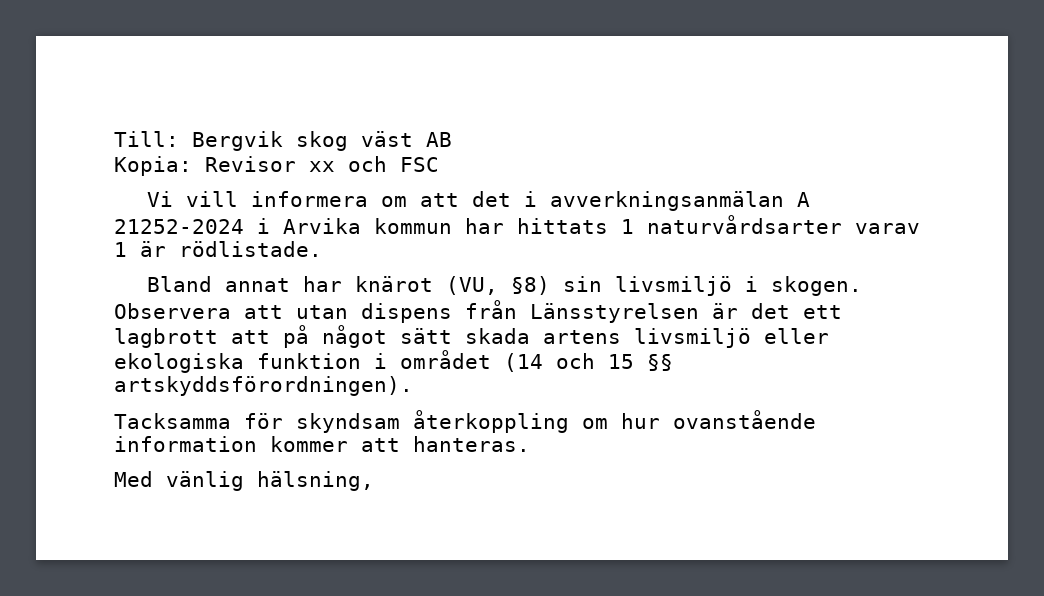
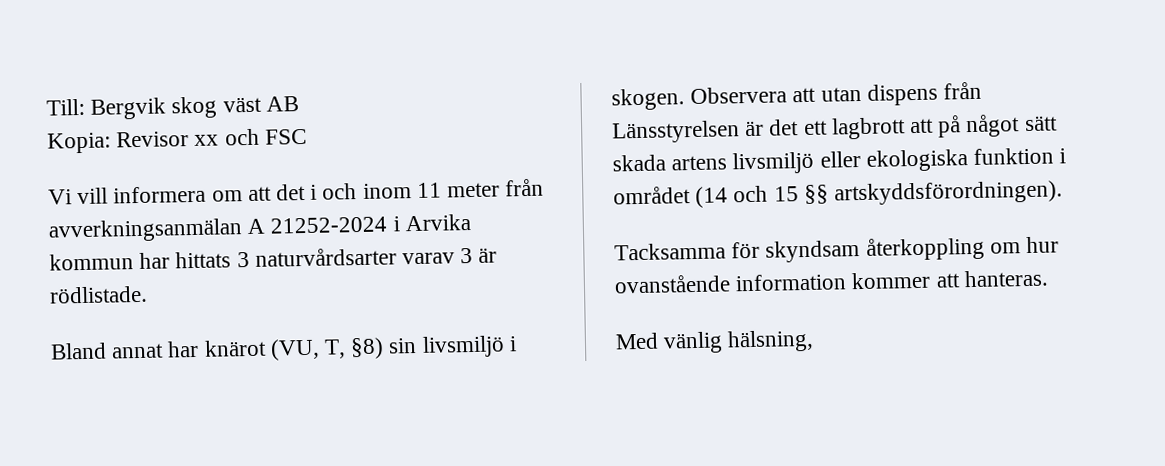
(538, 199) none -> [322,178,545,200] och inom 11 meter från
[621,219,634,234] 1 -> [236,251,250,268] 3
[114,242,127,257] 1 -> [460,247,474,264] 3
(499, 285) none -> [324,339,347,359] T,

